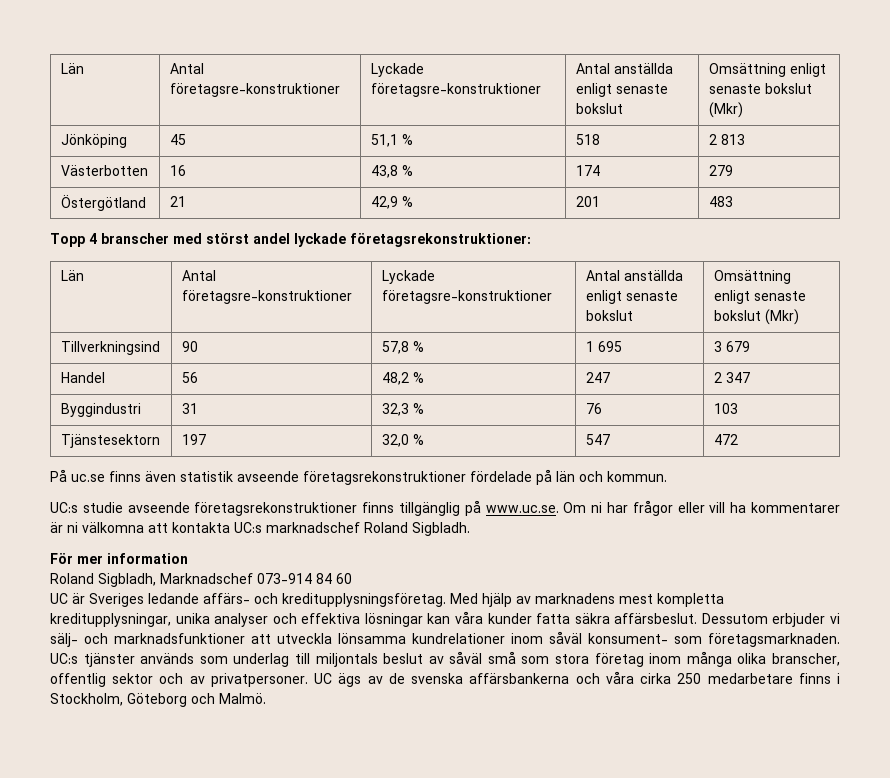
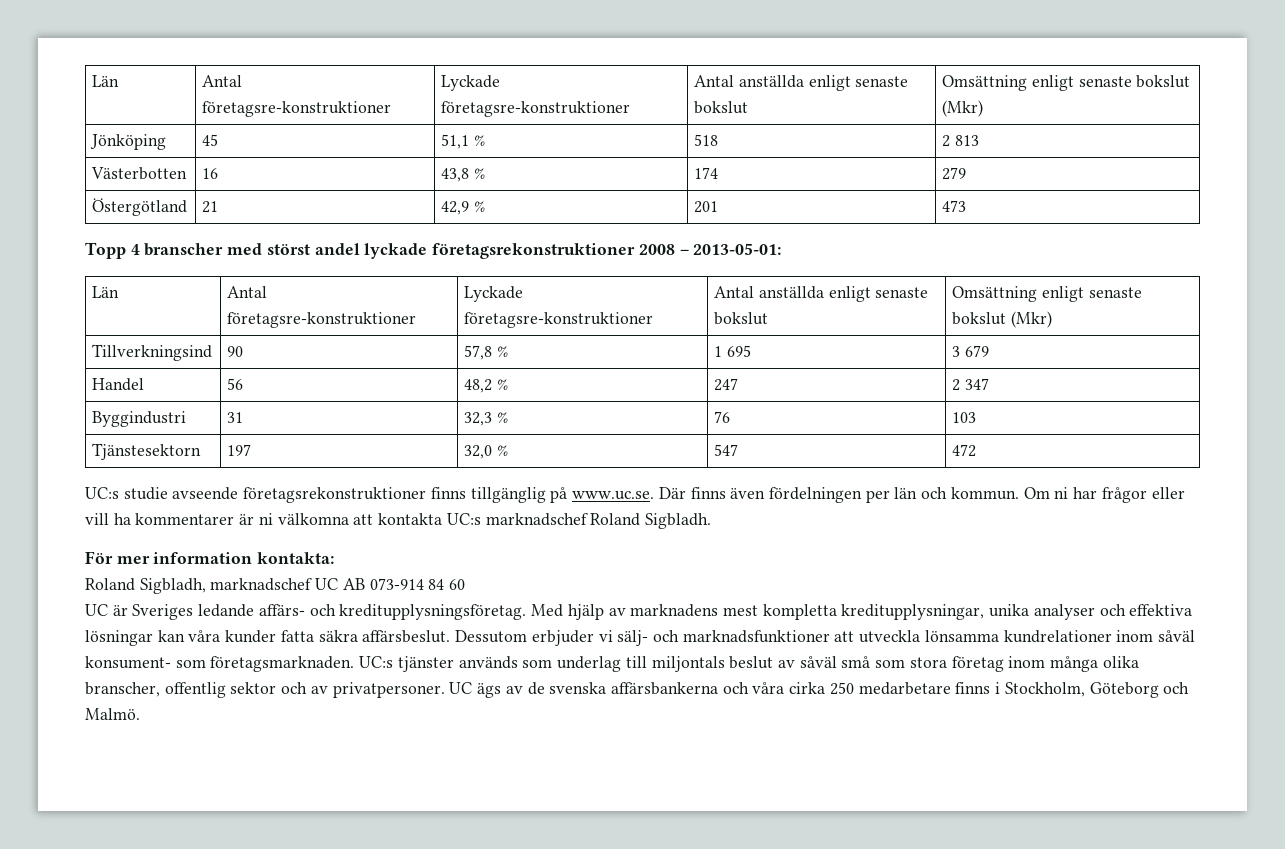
[708,196,733,207] 483 -> [942,200,967,212] 473
[350,233,531,247] företagsrekonstruktioner: -> [432,243,782,259] företagsrekonstruktioner 2008 – 2013-05-01:
[50,469,667,485] // På uc.se finns även statistik avseende företagsrekonstruktioner fördelade på län och kommun. -> (977, 450) none
(559, 509) none -> [658,487,1019,503] Där finns även fördelningen per län och kommun.
(188, 558) none -> [257,552,335,564] kontakta:
[160,573,253,584] Marknadschef -> [210,578,365,591] marknadschef UC AB

